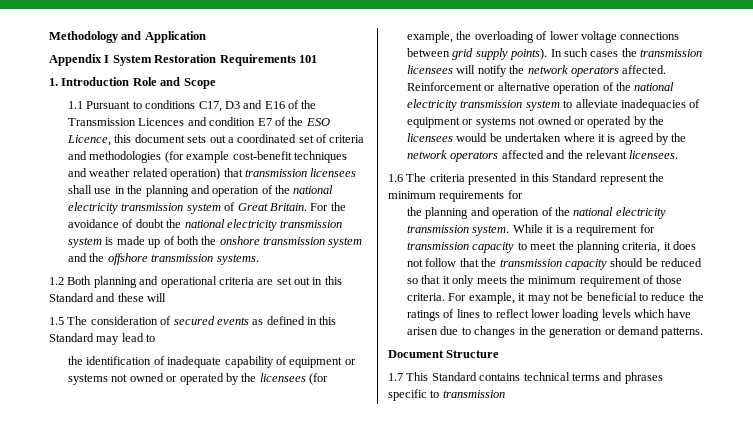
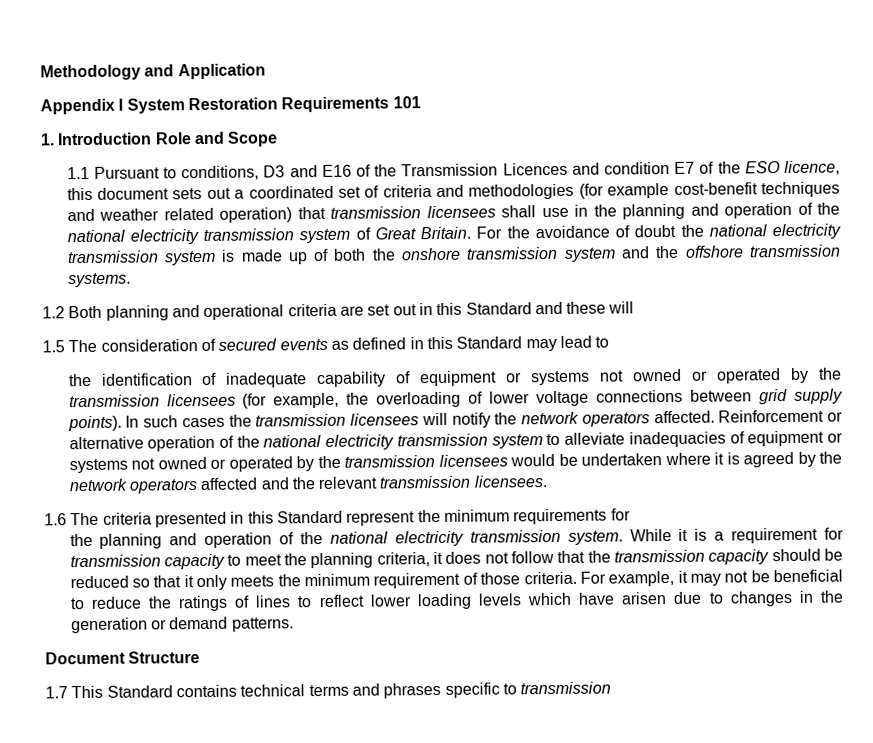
[145,100,222,112] conditions C17, -> [181,165,260,181] conditions,
[67,135,112,146] Licence, -> [783,160,840,176] licence,
(257, 377) none -> [68,394,160,408] transmission
(665, 120) none -> [344,455,436,468] transmission
(627, 154) none -> [379,475,471,489] transmission

